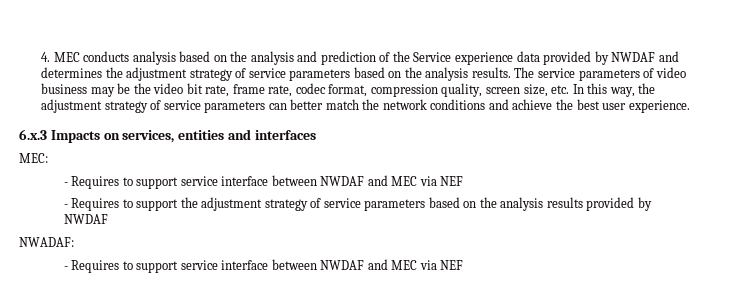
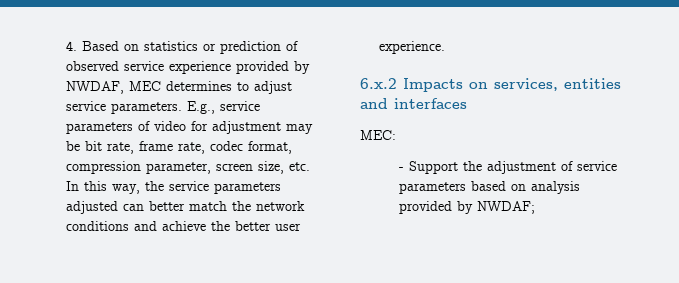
[53,51,679,65] [41,67,686,81] [41,83,184,97] MEC conducts analysis based on the analysis and prediction of the Service experience data provided by NWDAF and determines the adjustment strategy of service parameters based on the analysis results. The service parameters of video business may be the video -> [82,41,299,54] [66,61,311,74] [66,81,293,94] [66,101,261,114] [66,121,314,134] [66,141,81,151] Based on statistics or prediction of observed service experience provided by NWDAF, MEC determines to adjust service parameters. E.g., service parameters of video for adjustment may be
[441,83,483,97] quality, -> [146,162,212,174] parameter,
[41,99,266,113] adjustment strategy of service parameters -> [169,181,282,194] [66,201,119,214] service parameters adjusted
[576,99,600,110] best -> [235,221,272,231] better
[19,129,47,140] 6.x.3 -> [360,78,397,89] 6.x.2
[71,175,464,189] [63,197,652,211] [63,214,108,224] [19,237,74,247] [63,259,464,273] Requires to support service interface between NWDAF and MEC via NEF // - Requires to support the adjustment strategy of service parameters based on the analysis results provided by NWDAF // NWADAF: // - Requires to support service interface between NWDAF and MEC via NEF -> [408,161,617,174] [398,181,580,194] [398,201,535,214] Support the adjustment of service parameters based on analysis provided by NWDAF;

